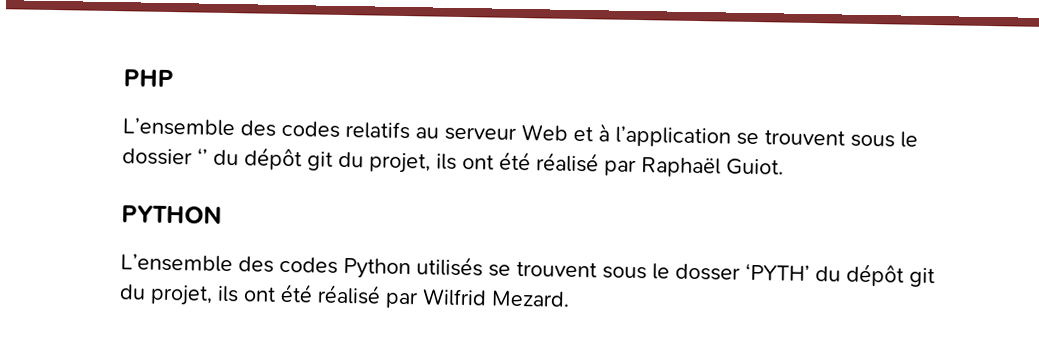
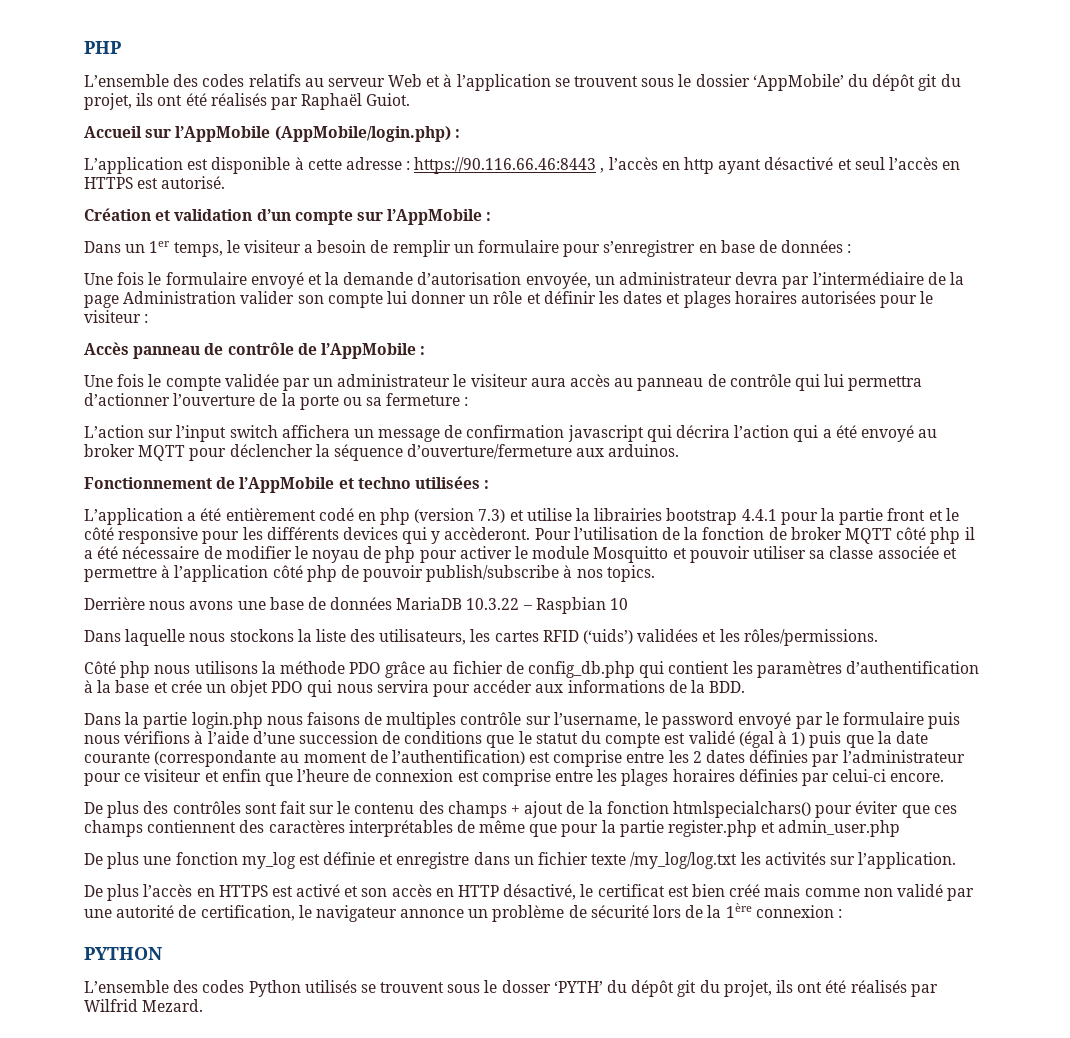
[197,147,599,174] ‘’ du dépôt git du projet, ils ont été réalisé -> [752,74,961,91] [84,93,267,110] ‘AppMobile’ du dépôt git du projet, ils ont été réalisés
(784, 167) none -> [84,126,460,142] [84,157,961,174] [84,176,226,189] [84,208,492,225] [84,240,852,257] [84,272,964,289] [84,291,934,308] [84,310,149,323] [84,342,426,359] [84,374,923,391] [84,393,469,410] [84,425,938,442] [84,444,680,461] [84,476,490,493] [84,508,959,525] [84,527,975,544] [84,546,957,563] [84,565,655,582] [84,597,629,614] [84,629,878,646] [84,661,979,678] [84,680,746,697] [84,712,961,729] [84,731,928,748] [84,750,965,767] [84,769,945,786] [84,801,957,818] [84,820,901,837] [84,852,957,869] [84,884,975,901] [84,903,842,922] // Accueil sur l’AppMobile (AppMobile/login.php) : // L’application est disponible à cette adresse : https://90.116.66.46:8443 , l’accès en http ayant désactivé et seul l’accès en HTTPS est autorisé. // Création et validation d’un compte sur l’AppMobile : // Dans un 1er temps, le visiteur a besoin de remplir un formulaire pour s’enregistrer en base de données : // Une fois le formulaire envoyé et la demande d’autorisation envoyée, un administrateur devra par l’intermédiaire de la page Administration valider son compte lui donner un rôle et définir les dates et plages horaires autorisées pour le visiteur : // Accès panneau de contrôle de l’AppMobile : // Une fois le compte validée par un administrateur le visiteur aura accès au panneau de contrôle qui lui permettra d’actionner l’ouverture de la porte ou sa fermeture : // L’action sur l’input switch affichera un message de confirmation javascript qui décrira l’action qui a été envoyé au broker MQTT pour déclencher la séquence d’ouverture/fermeture aux arduinos. // Fonctionnement de l’AppMobile et techno utilisées : // L’application a été entièrement codé en php (version 7.3) et utilise la librairies bootstrap 4.4.1 pour la partie front et le côté responsive pour les différents devices qui y accèderont. Pour l’utilisation de la fonction de broker MQTT côté php il a été nécessaire de modifier le noyau de php pour activer le module Mosquitto et pouvoir utiliser sa classe associée et permettre à l’application côté php de pouvoir publish/subscribe à nos topics. // Derrière nous avons une base de données MariaDB 10.3.22 – Raspbian 10 // Dans laquelle nous stockons la liste des utilisateurs, les cartes RFID (‘uids’) validées et les rôles/permissions. // Côté php nous utilisons la méthode PDO grâce au fichier de config_db.php qui contient les paramètres d’authentification à la base et crée un objet PDO qui nous servira pour accéder aux informations de la BDD. // Dans la partie login.php nous faisons de multiples contrôle sur l’username, le password envoyé par le formulaire puis nous vérifions à l’aide d’une succession de conditions que le statut du compte est validé (égal à 1) puis que la date courante (correspondante au moment de l’authentification) est comprise entre les 2 dates définies par l’administrateur pour ce visiteur et enfin que l’heure de connexion est comprise entre les plages horaires définies par celui-ci encore. // De plus des contrôles sont fait sur le contenu des champs + ajout de la fonction htmlspecialchars() pour éviter que ces champs contiennent des caractères interprétables de même que pour la partie register.php et admin_user.php // De plus une fonction my_log est définie et enregistre dans un fichier texte /my_log/log.txt les activités sur l’application. // De plus l’accès en HTTPS est activé et son accès en HTTP désactivé, le certificat est bien créé mais comme non validé par une autorité de certification, le navigateur annonce un problème de sécurité lors de la 1ère connexion :
[317,284,381,305] réalisé -> [850,980,907,993] réalisés

